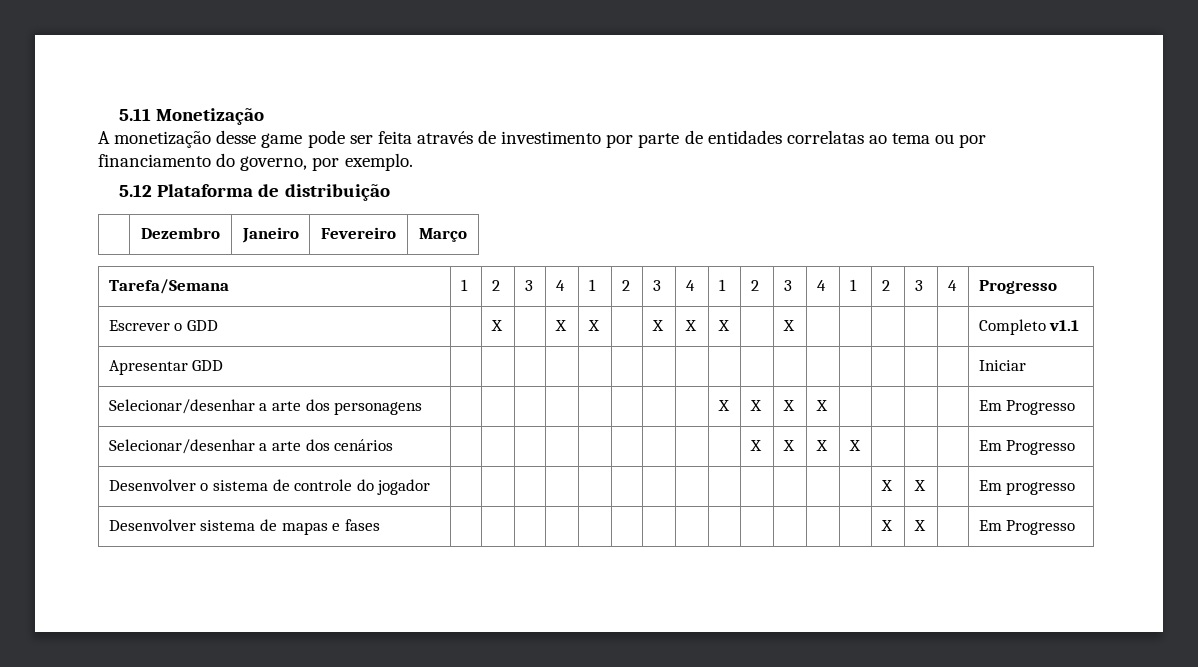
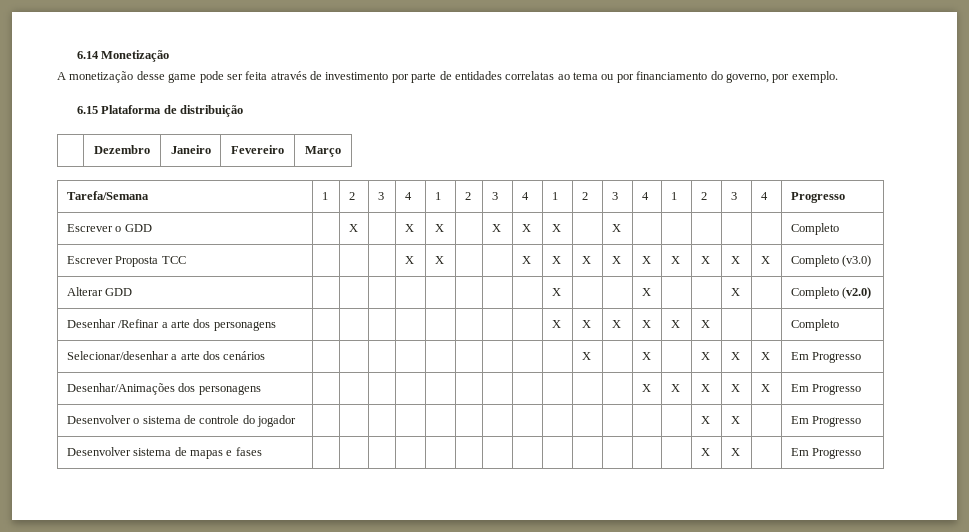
[119,108,152,121] 5.11 -> [76,51,99,59] 6.14
[119,184,153,197] 5.12 -> [76,106,98,114] 6.15
[1049,320,1080,331] [108,360,224,375] [978,360,1026,371] [108,399,255,414] v1.1 // Apresentar GDD | | | | | | | | | | | | | | | | | Iniciar // Selecionar/desenhar -> [66,256,186,267] [404,256,414,264] [434,256,444,264] [521,256,531,264] [551,256,561,264] [581,256,591,264] [611,256,621,264] [641,256,651,264] [670,256,680,264] [700,256,710,264] [730,256,740,264] [760,256,770,264] [790,255,872,267] [66,287,133,296] [551,288,561,296] [641,288,651,296] [730,288,740,296] [790,287,872,299] [66,319,160,328] // Escrever Proposta TCC | | | | X | X | | | X | X | X | X | X | X | X | X | X | Completo (v3.0) // Alterar GDD | | | | | | | | | X | | | X | | | X | | Completo (v2.0) // Desenhar /Refinar
[978,400,1076,415] | | | | Em Progresso -> [670,320,680,328] [700,320,710,328] [790,319,839,331] X | X | | | Completo
[782,440,795,451] [815,440,828,451] [848,440,861,451] X | X | X | | | -> [641,352,651,360] [700,352,710,360] [730,352,740,360] [760,352,770,360] [790,352,862,363] [66,383,261,395] [641,384,651,392] [670,384,680,392] [700,384,710,392] [730,384,740,392] [760,384,770,392] | X | | X | X | X | Em Progresso // Desenhar/Animações dos personagens | | | | | | | | | | | | X | X | X | X | X
[1006,482,1076,495] progresso -> [812,416,862,427] Progresso

